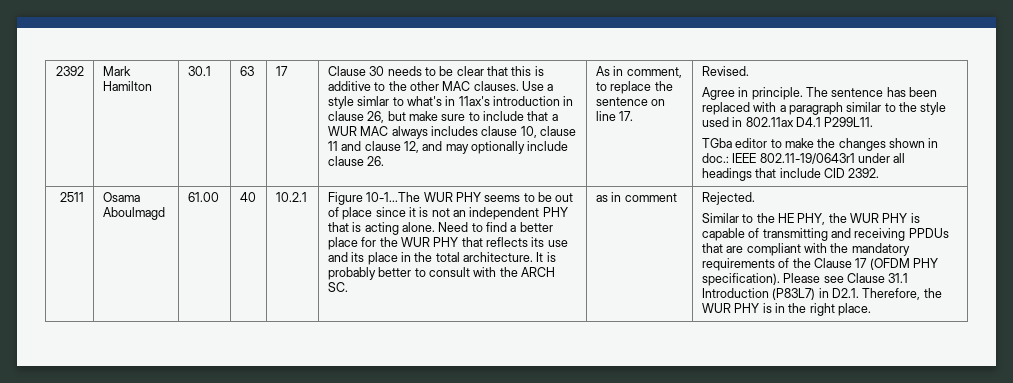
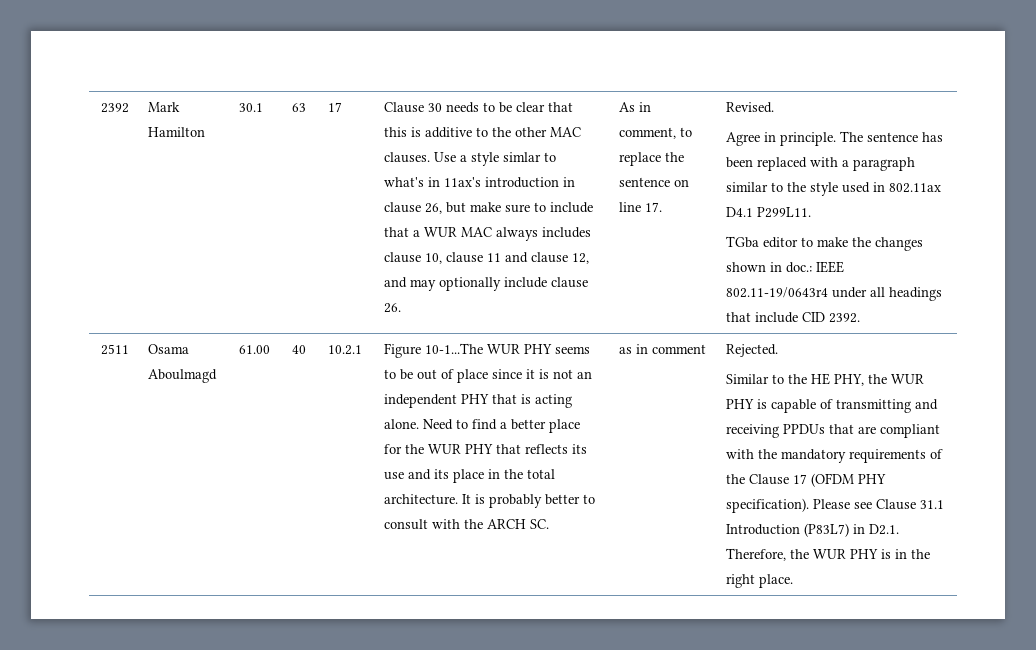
[759,153,855,164] 802.11-19/0643r1 -> [726,287,829,298] 802.11-19/0643r4

